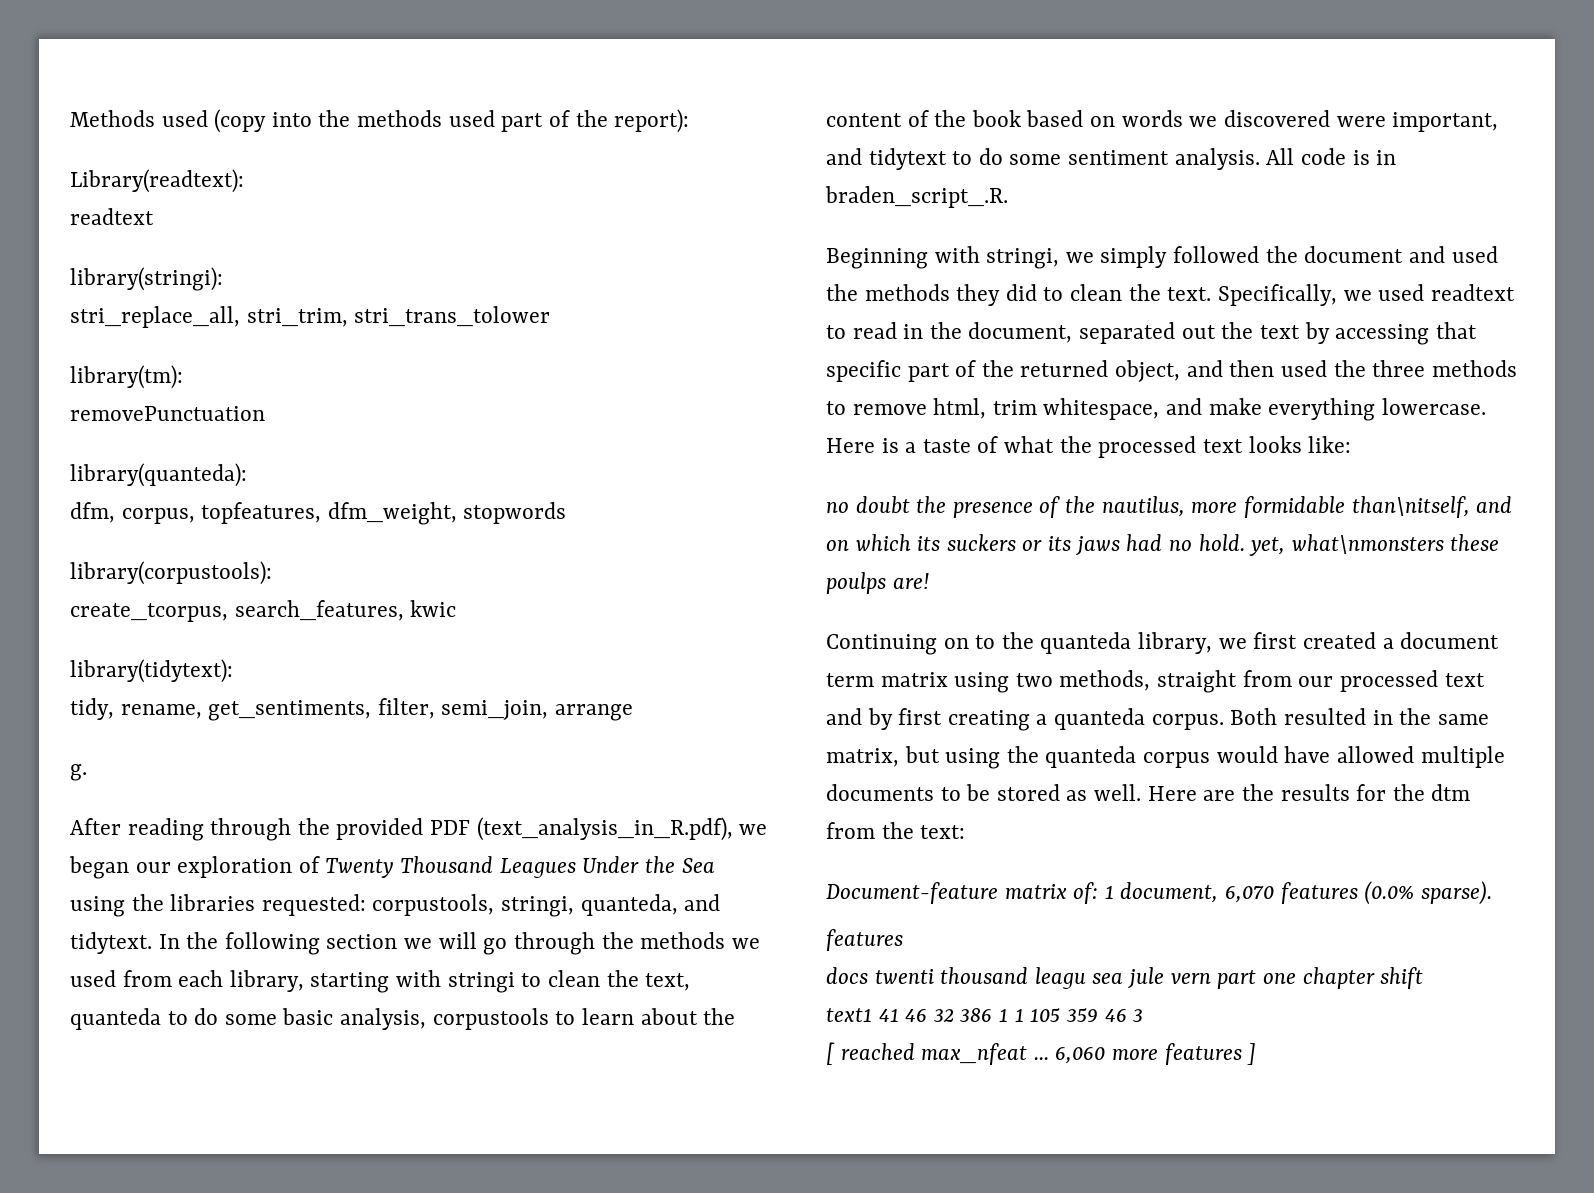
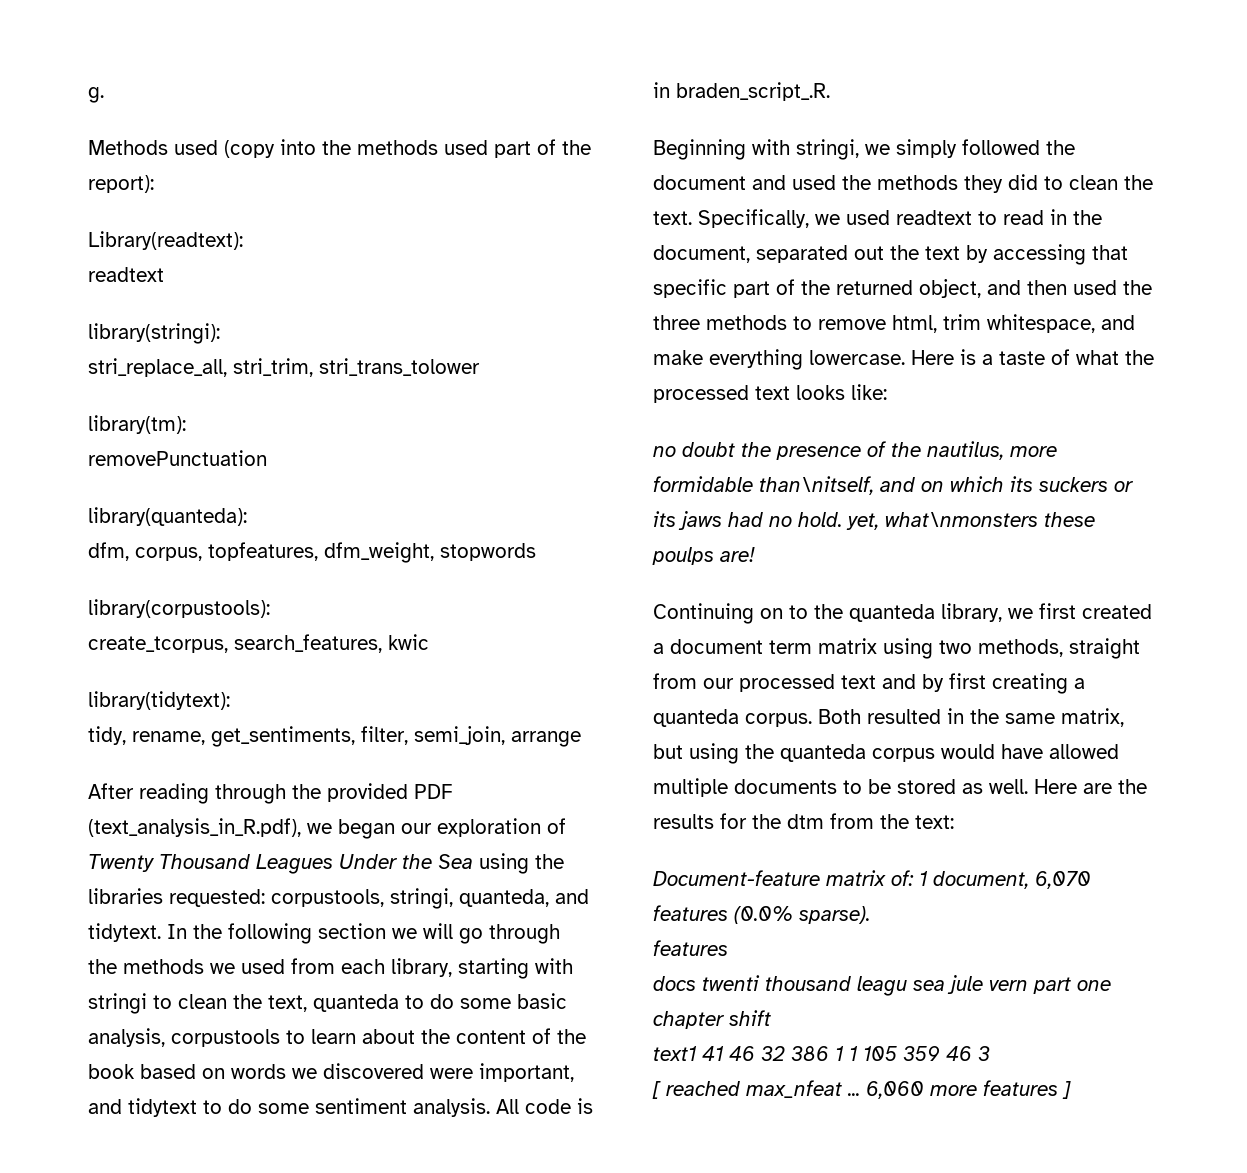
(70, 118) none -> [88,87,104,103] g. //
[70,764,87,781] // g. -> (581, 739) none

